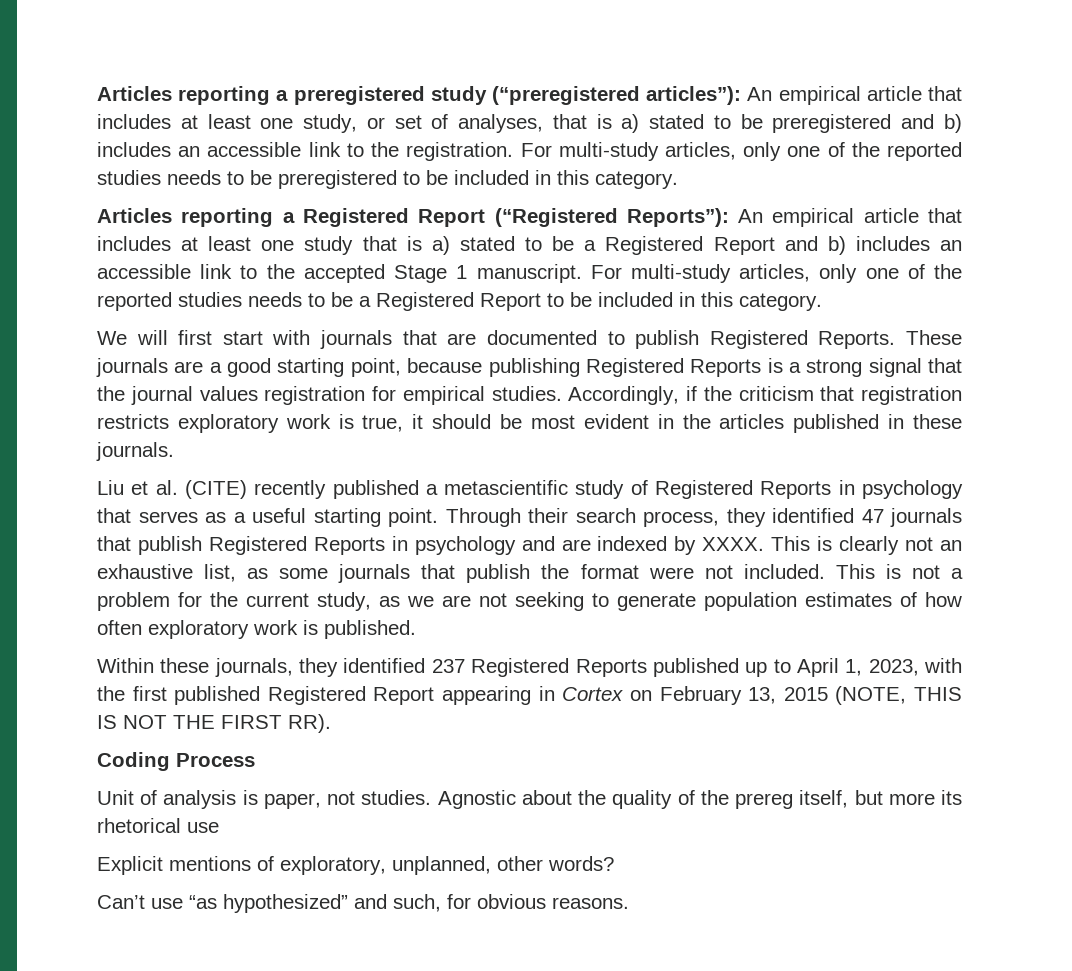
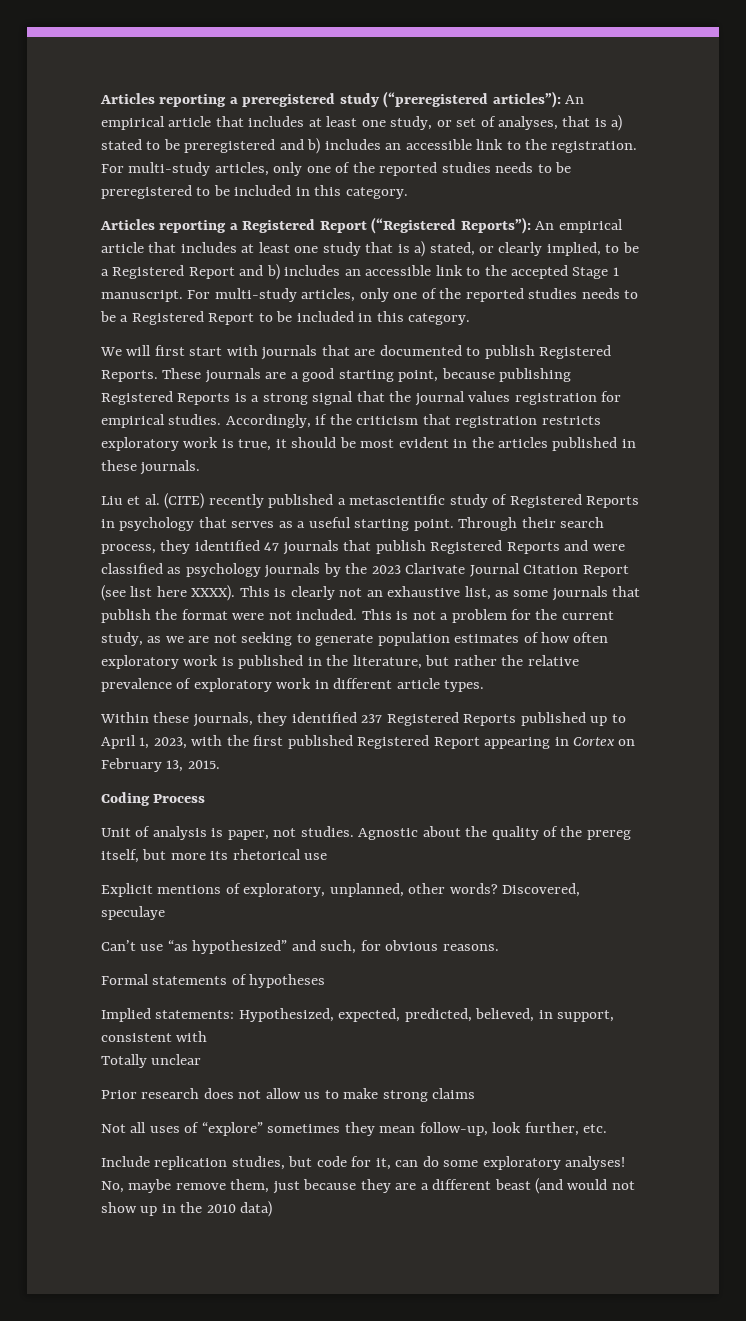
[459,236,515,251] stated -> [429,242,601,256] stated, or clearly implied,
[391,536,765,555] in psychology and are indexed by XXXX. -> [564,540,625,551] [101,563,629,578] [101,585,236,601] and were classified as psychology journals by the 2023 Clarivate Journal Citation Report (see list here XXXX).
[324,620,416,639] published. -> [238,655,579,669] [101,678,485,692] published in the literature, but rather the relative prevalence of exploratory work in different article types.
[783,686,963,705] [97,714,331,733] 2015 (NOTE, THIS IS NOT THE FIRST RR). -> [187,760,220,769] 2015.
(614, 863) none -> [502,883,581,897] [101,906,165,920] Discovered, speculaye
(629, 903) none -> [101,974,326,988] [101,1008,615,1022] [101,1031,208,1042] [101,1054,202,1068] [101,1088,476,1102] [101,1122,608,1136] [101,1156,626,1170] [101,1178,635,1194] [101,1201,273,1217] // Formal statements of hypotheses // Implied statements: Hypothesized, expected, predicted, believed, in support, consistent with // Totally unclear // Prior research does not allow us to make strong claims // Not all uses of “explore” sometimes they mean follow-up, look further, etc. // Include replication studies, but code for it, can do some exploratory analyses! No, maybe remove them, just because they are a different beast (and would not show up in the 2010 data)

